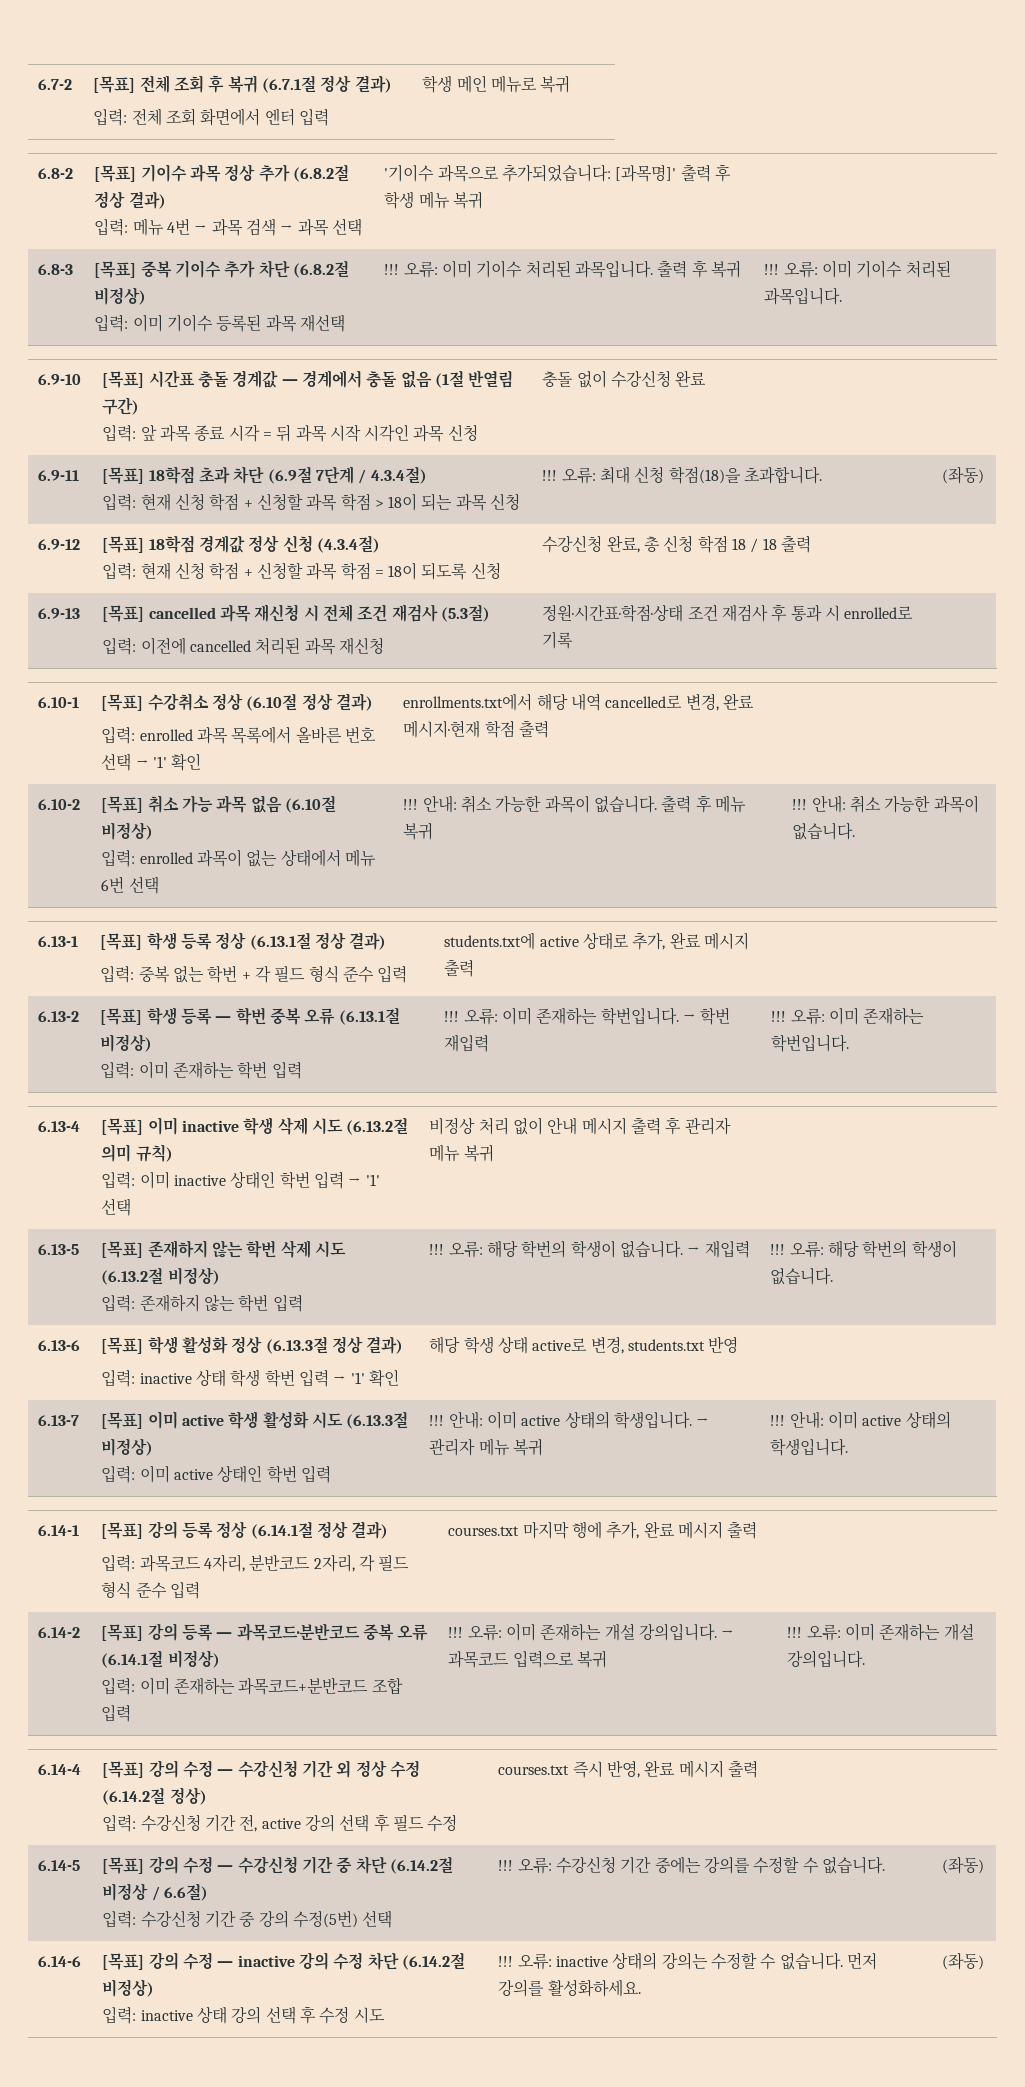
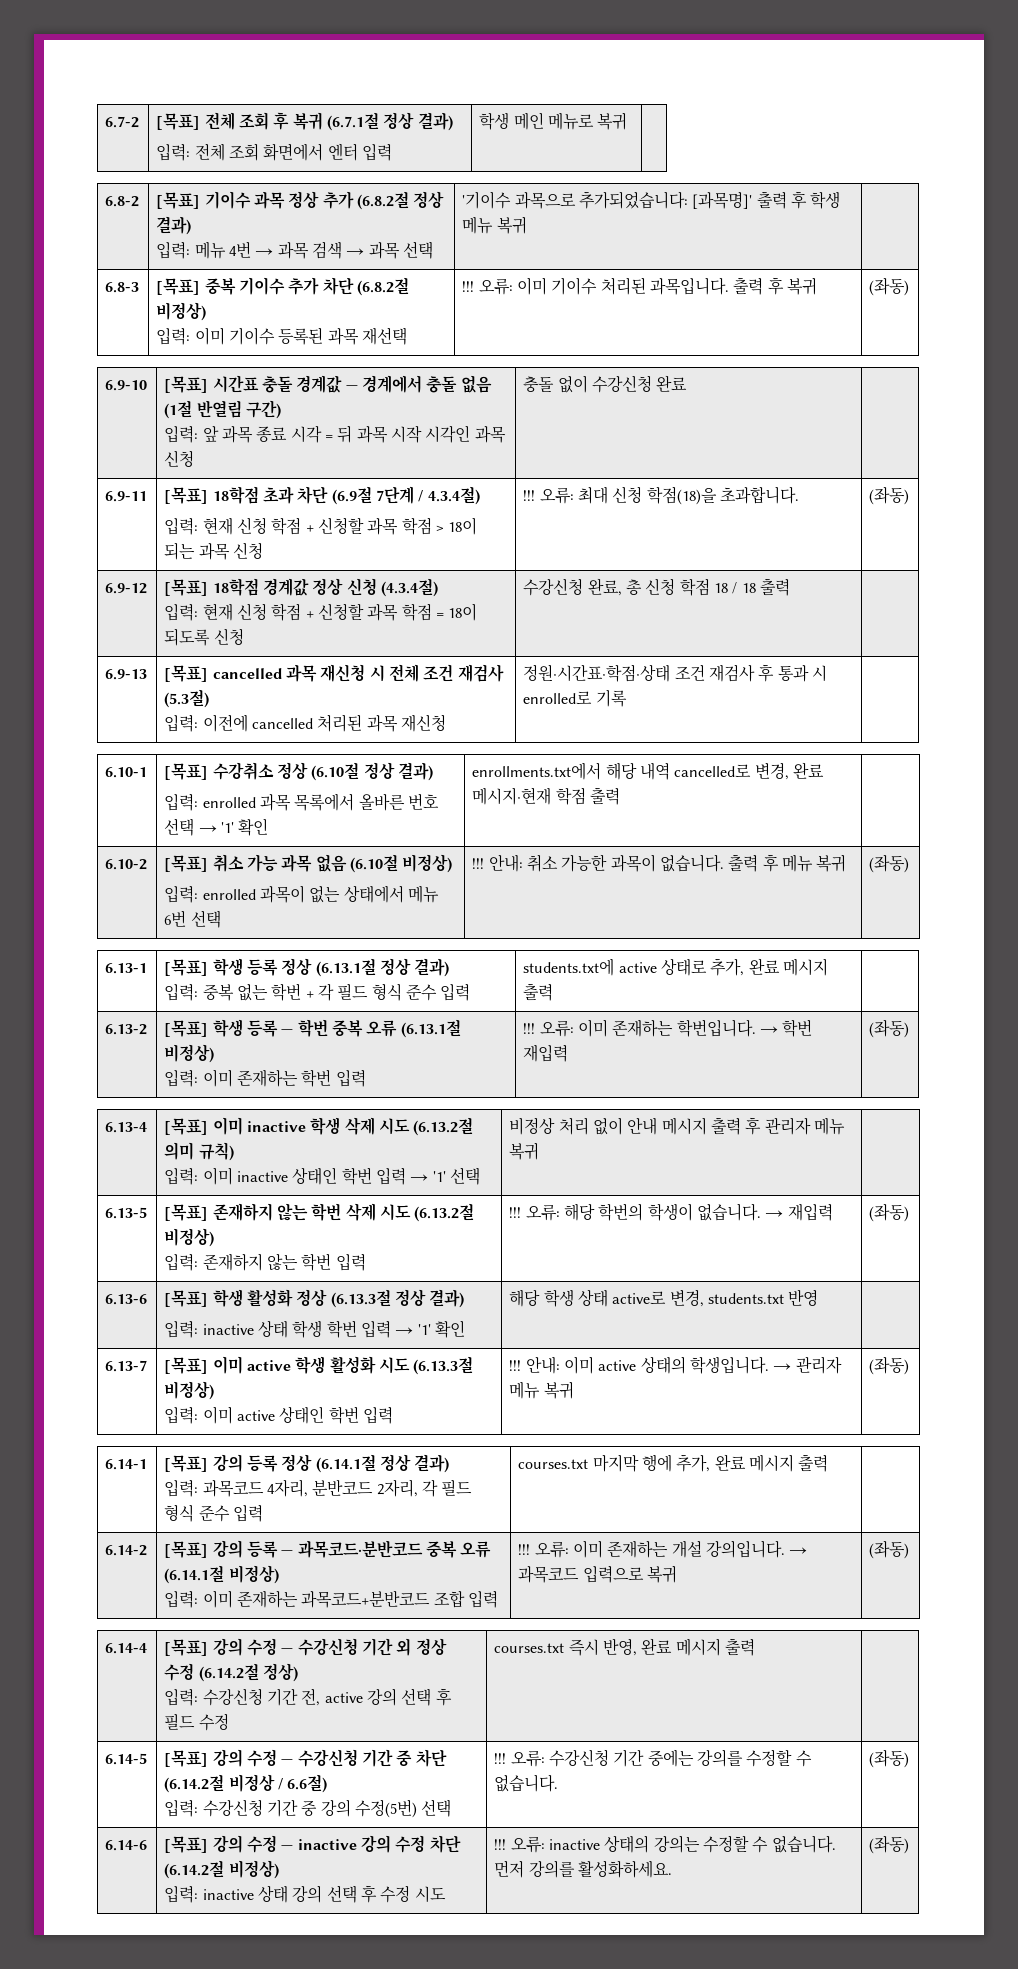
[764,260,951,278] [764,287,843,305] !!! 오류: 이미 기이수 처리된 과목입니다. -> [869,277,910,296] (좌동)
[792,795,979,813] [792,822,856,840] !!! 안내: 취소 가능한 과목이 없습니다. -> [869,854,910,873] (좌동)
[771,1007,925,1025] [771,1034,850,1052] !!! 오류: 이미 존재하는 학번입니다. -> [869,1019,910,1038] (좌동)
[770,1240,957,1258] [770,1267,834,1285] !!! 오류: 해당 학번의 학생이 없습니다. -> [869,1203,910,1222] (좌동)
[770,1411,951,1429] [770,1438,849,1456] !!! 안내: 이미 active 상태의 학생입니다. -> [869,1356,910,1375] (좌동)
[787,1623,974,1641] [787,1650,866,1668] !!! 오류: 이미 존재하는 개설 강의입니다. -> [869,1540,910,1559] (좌동)

